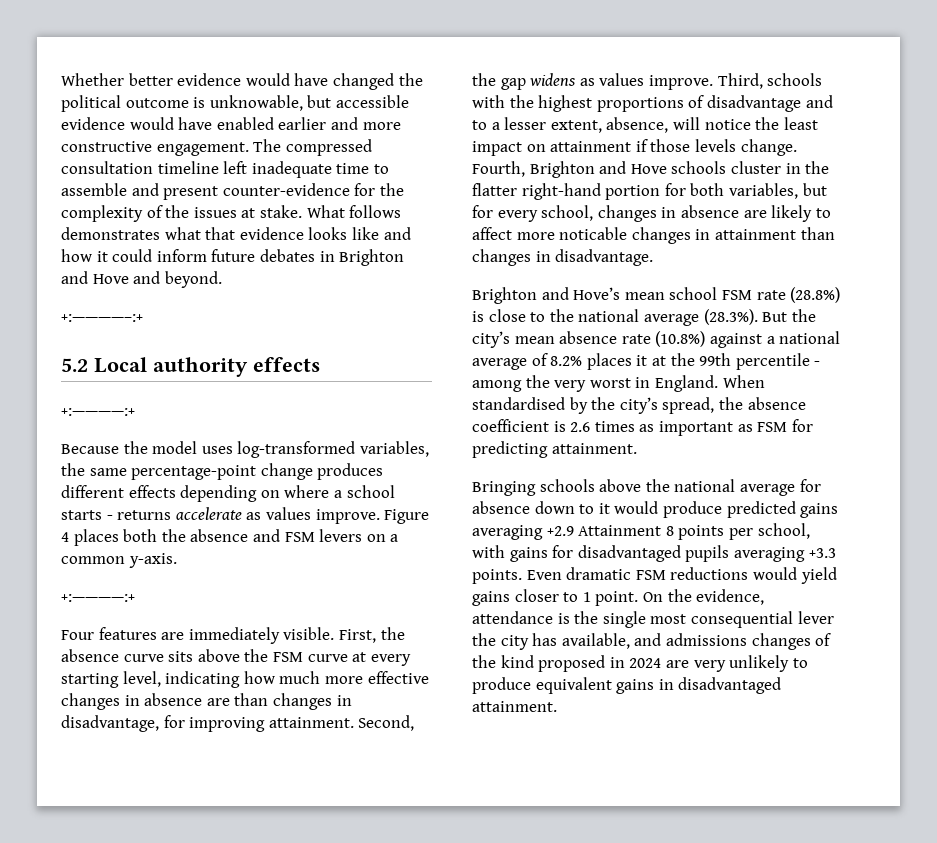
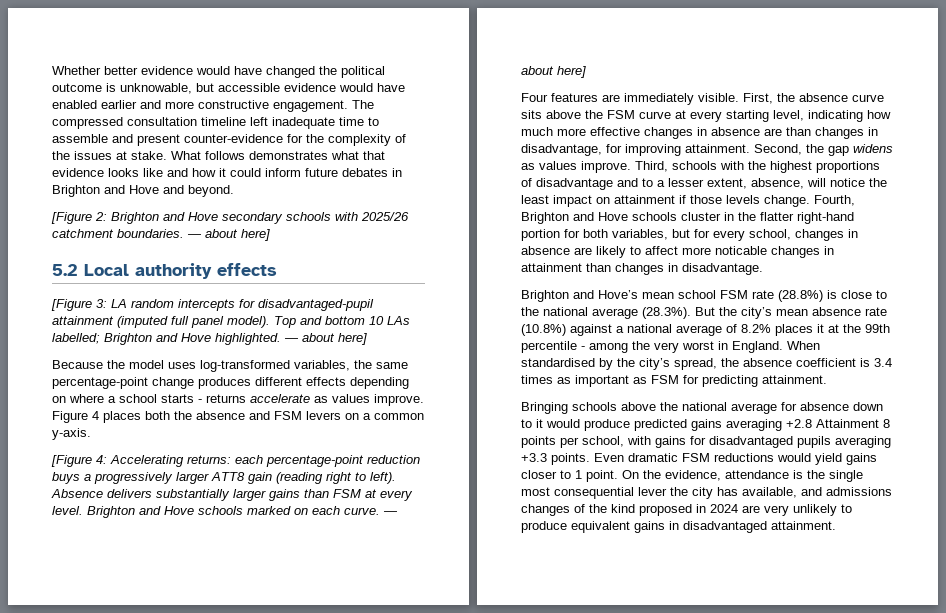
[61,314,143,322] [61,357,320,377] [61,408,135,416] +:————–:+ // 5.2 Local authority effects // +:————:+ -> [51,212,409,224] [52,229,270,241] [52,263,277,279] [51,299,374,311] [52,316,410,328] [52,333,367,345] [Figure 2: Brighton and Hove secondary schools with 2025/26 catchment boundaries. — about here] // 5.2 Local authority effects // [Figure 3: LA random intercepts for disadvantaged-pupil attainment (imputed full panel model). Top and bottom 10 LAs labelled; Brighton and Hove highlighted. — about here]
[61,594,135,602] +:————:+ -> [51,455,420,467] [52,472,396,484] [51,489,413,501] [52,506,398,518] [521,66,586,78] [Figure 4: Accelerating returns: each percentage-point reduction buys a progressively larger ATT8 gain (reading right to left). Absence delivers substantially larger gains than FSM at every level. Brighton and Hove schools marked on each curve. — about here]
[570,422,591,432] 2.6 -> [874,358,892,367] 3.4
[546,526,574,536] +2.9 -> [786,419,812,428] +2.8

